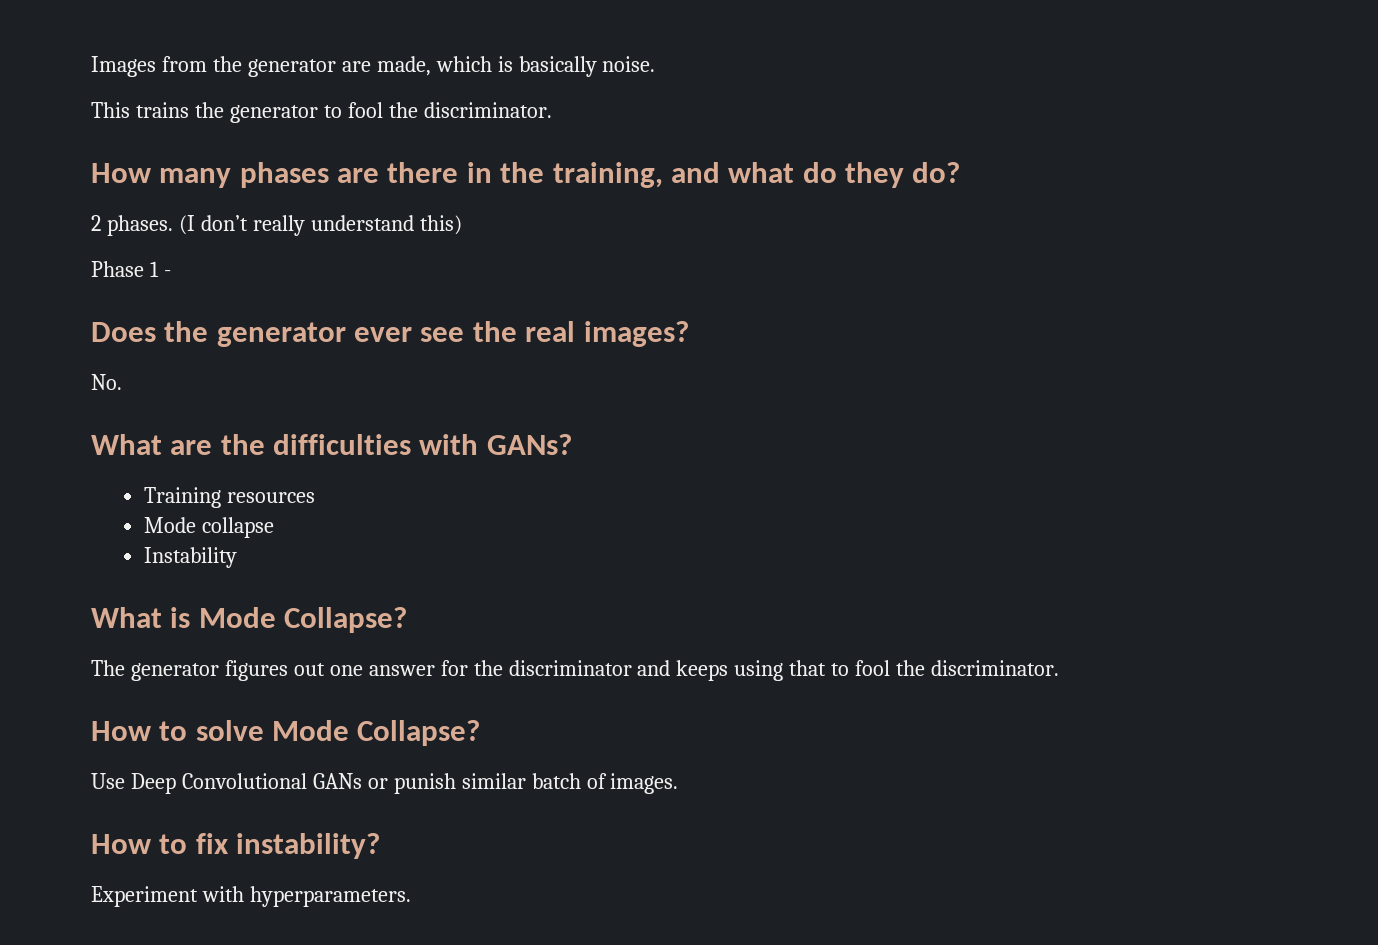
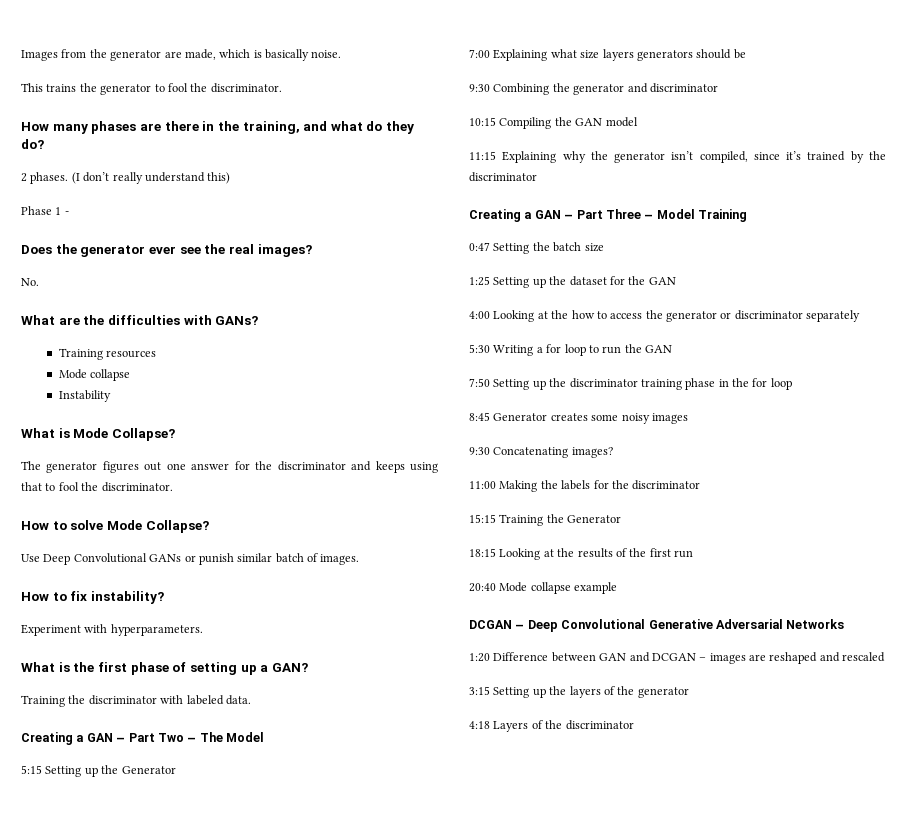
(411, 896) none -> [21,662,308,675] [21,695,251,707] [21,732,264,745] [21,765,176,777] [469,49,746,61] [469,83,718,95] [469,117,638,129] [469,151,886,163] [469,172,537,182] [469,209,747,222] [469,242,604,254] [469,276,676,288] [469,310,861,322] [469,344,672,356] [469,378,792,390] [469,412,688,424] [469,447,613,458] [469,480,701,492] [469,514,622,526] [469,548,693,560] [469,582,618,594] [469,619,845,632] [469,652,886,664] [469,686,689,698] [469,720,634,732] // What is the first phase of setting up a GAN? // Training the discriminator with labeled data. // Creating a GAN – Part Two – The Model // 5:15 Setting up the Generator // 7:00 Explaining what size layers generators should be // 9:30 Combining the generator and discriminator // 10:15 Compiling the GAN model // 11:15 Explaining why the generator isn’t compiled, since it’s trained by the discriminator // Creating a GAN – Part Three – Model Training // 0:47 Setting the batch size // 1:25 Setting up the dataset for the GAN // 4:00 Looking at the how to access the generator or discriminator separately // 5:30 Writing a for loop to run the GAN // 7:50 Setting up the discriminator training phase in the for loop // 8:45 Generator creates some noisy images // 9:30 Concatenating images? // 11:00 Making the labels for the discriminator // 15:15 Training the Generator // 18:15 Looking at the results of the first run // 20:40 Mode collapse example // DCGAN – Deep Convolutional Generative Adversarial Networks // 1:20 Difference between GAN and DCGAN – images are reshaped and rescaled // 3:15 Setting up the layers of the generator // 4:18 Layers of the discriminator

